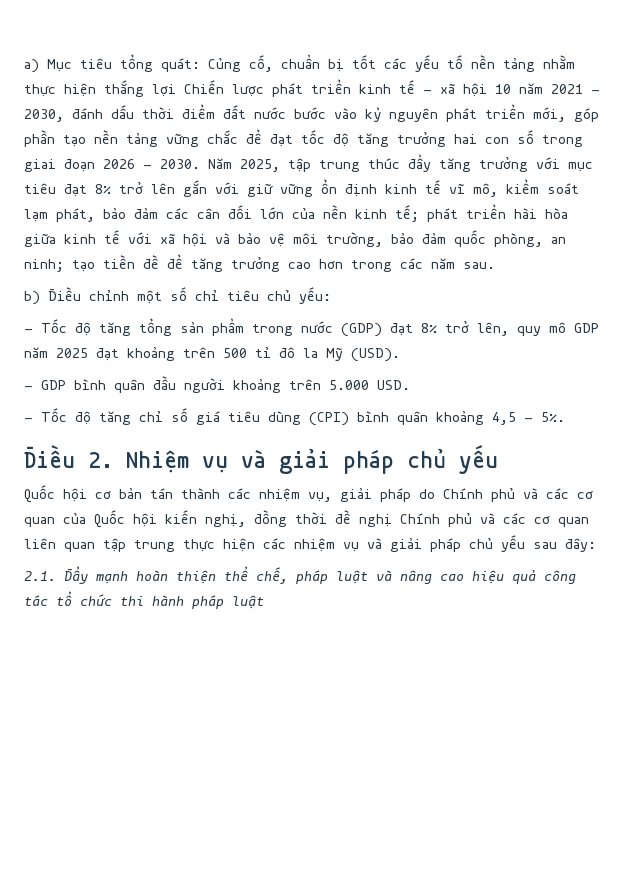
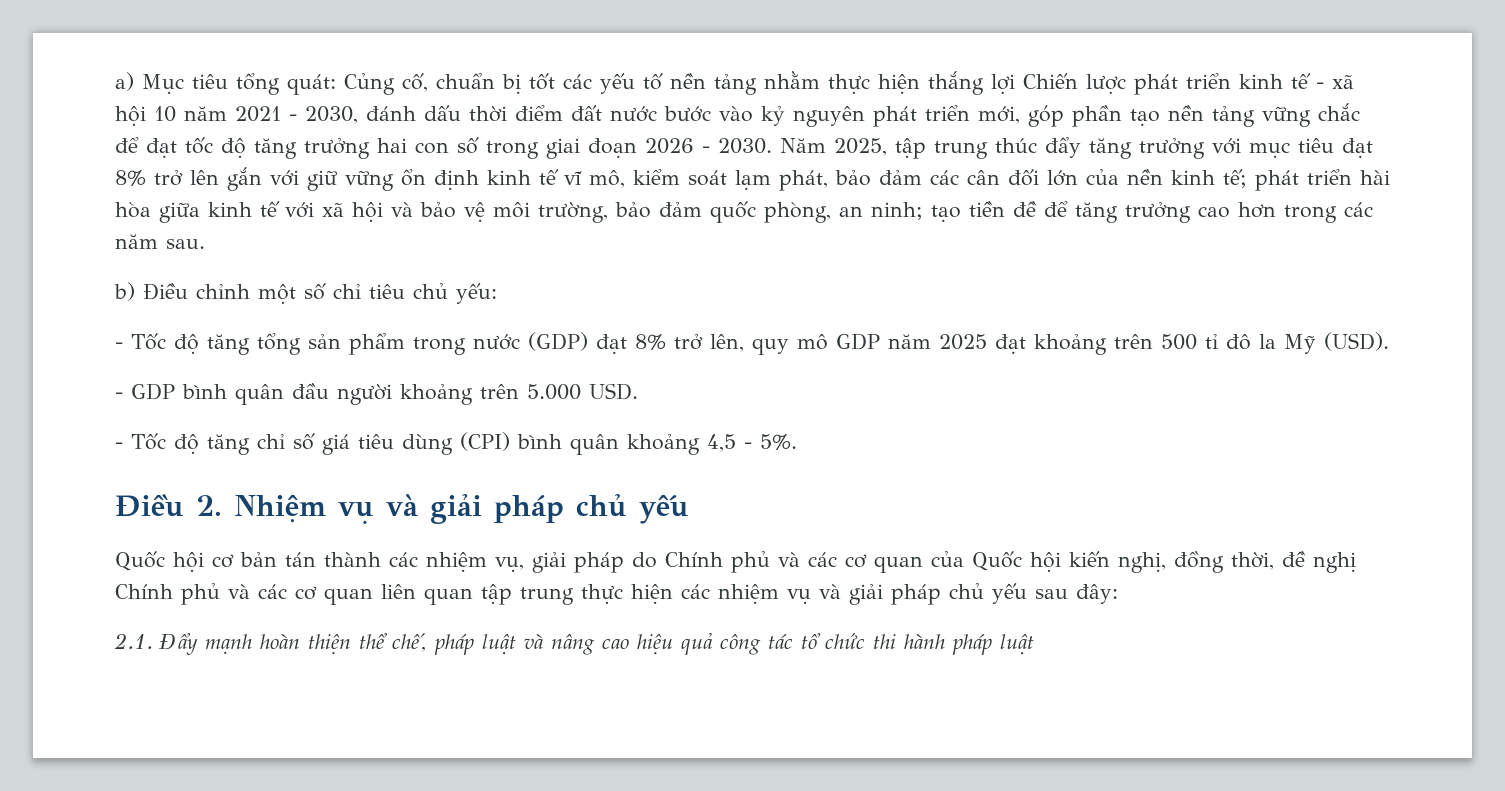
[295,512,327,524] thời -> [1231,552,1274,570] thời,

